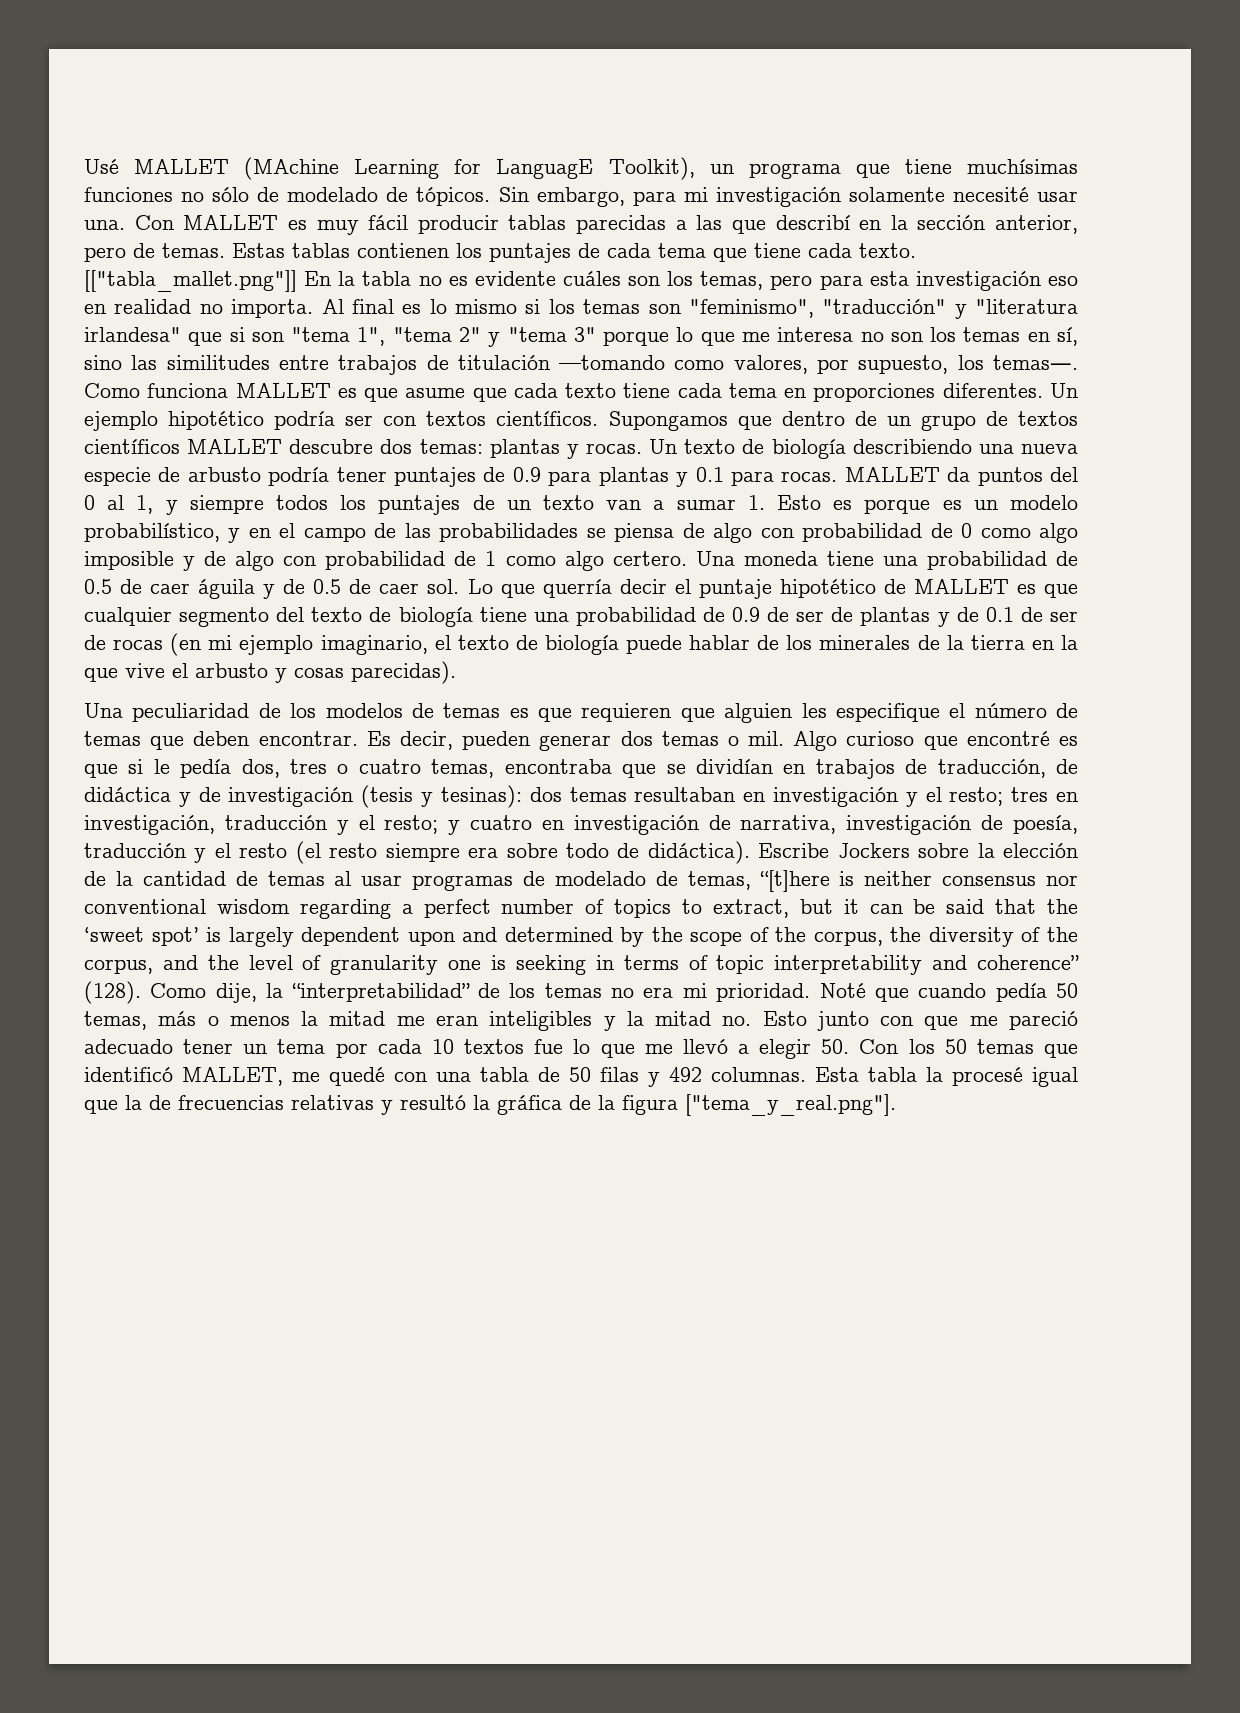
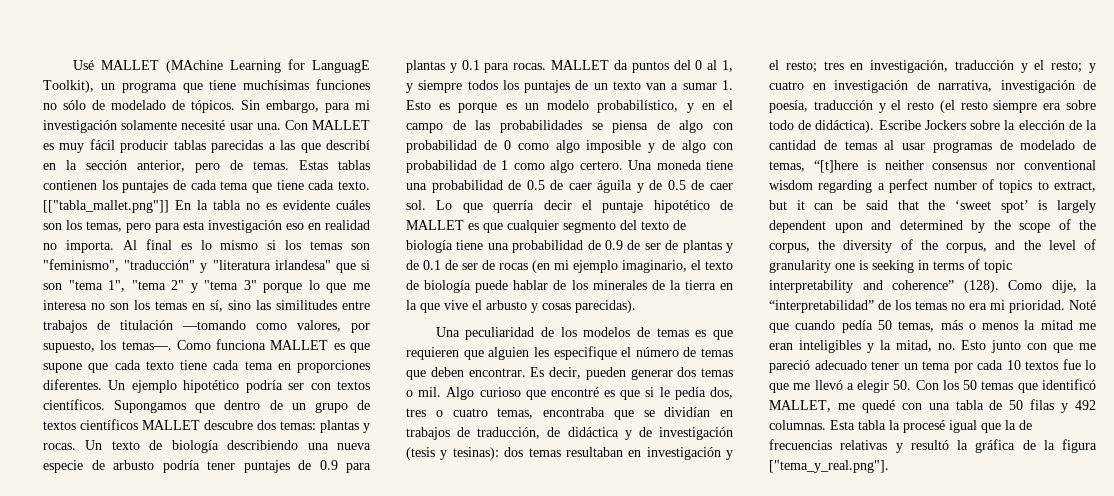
[405,388,466,398] asume -> [43,363,82,373] supone
[655,1011,712,1026] mitad -> [895,340,932,352] mitad,

